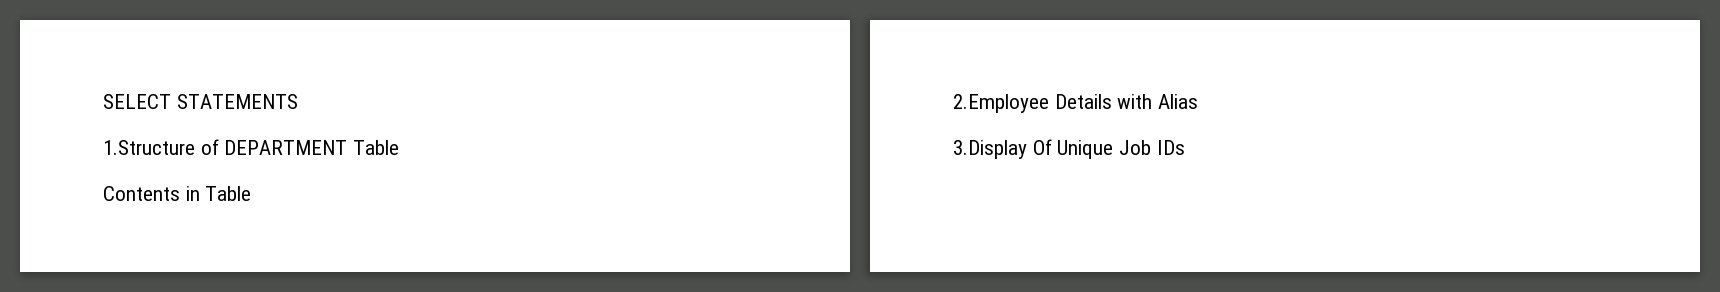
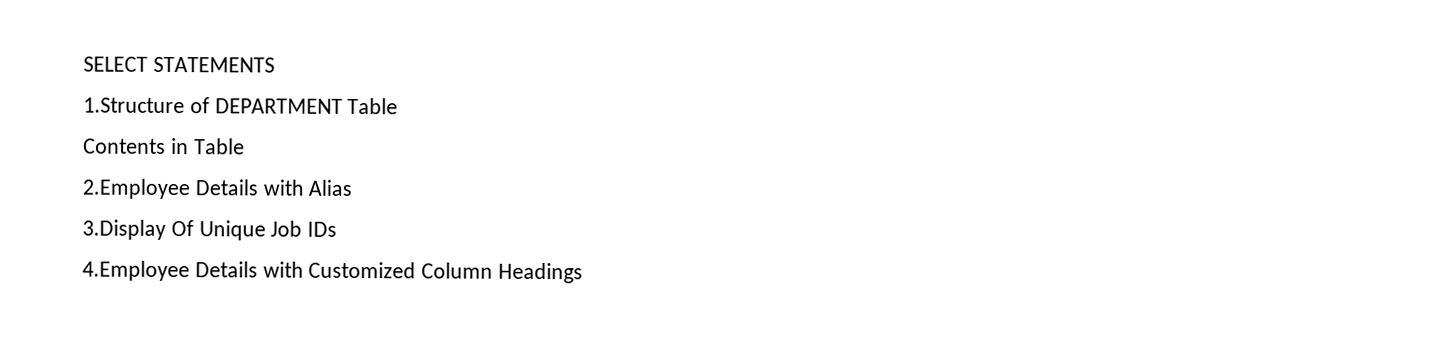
(1185, 147) none -> [82,260,584,284] // 4.Employee Details with Customized Column Headings

